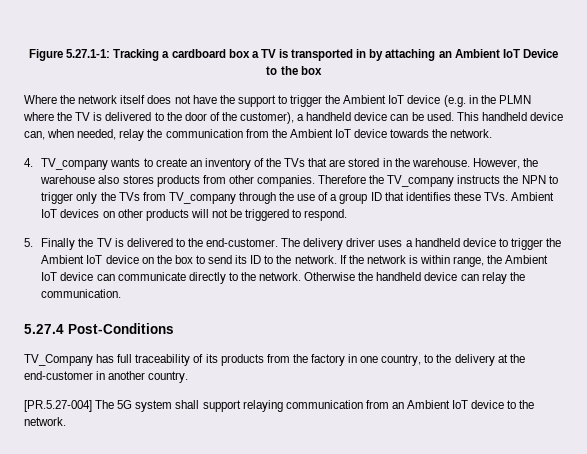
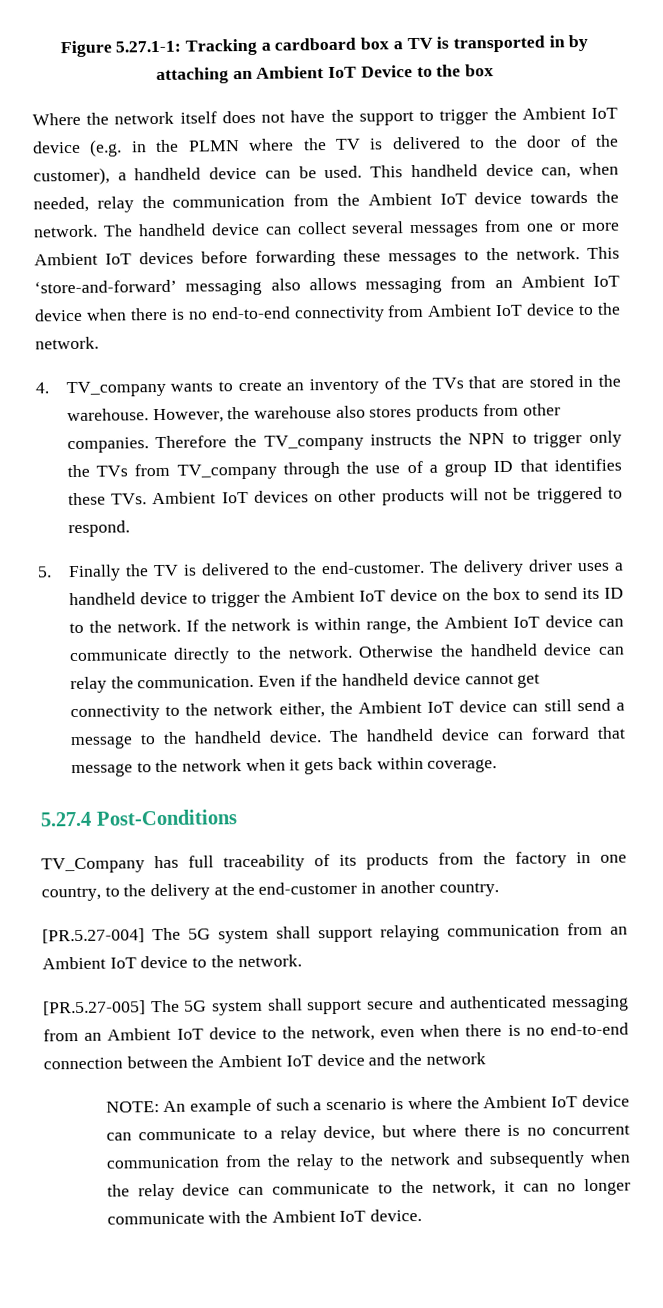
(493, 133) none -> [102,219,620,238] [34,246,620,267] [34,275,620,296] [34,302,621,323] [35,336,99,350] The handheld device can collect several messages from one or more Ambient IoT devices before forwarding these messages to the network. This ‘store-and-forward’ messaging also allows messaging from an Ambient IoT device when there is no end-to-end connectivity from Ambient IoT device to the network.
(122, 293) none -> [257,672,541,688] [69,698,625,722] [69,726,626,750] [70,756,498,778] Even if the handheld device cannot get connectivity to the network either, the Ambient IoT device can still send a message to the handheld device. The handheld device can forward that message to the network when it gets back within coverage.
(66, 421) none -> [43,995,629,1016] [43,1022,629,1042] [43,1052,486,1070] [105,1094,630,1116] [105,1124,630,1143] [105,1150,630,1171] [106,1178,631,1201] [106,1208,423,1225] // [PR.5.27-005] The 5G system shall support secure and authenticated messaging from an Ambient IoT device to the network, even when there is no end-to-end connection between the Ambient IoT device and the network // NOTE: An example of such a scenario is where the Ambient IoT device can communicate to a relay device, but where there is no concurrent communication from the relay to the network and subsequently when the relay device can communicate to the network, it can no longer communicate with the Ambient IoT device.

